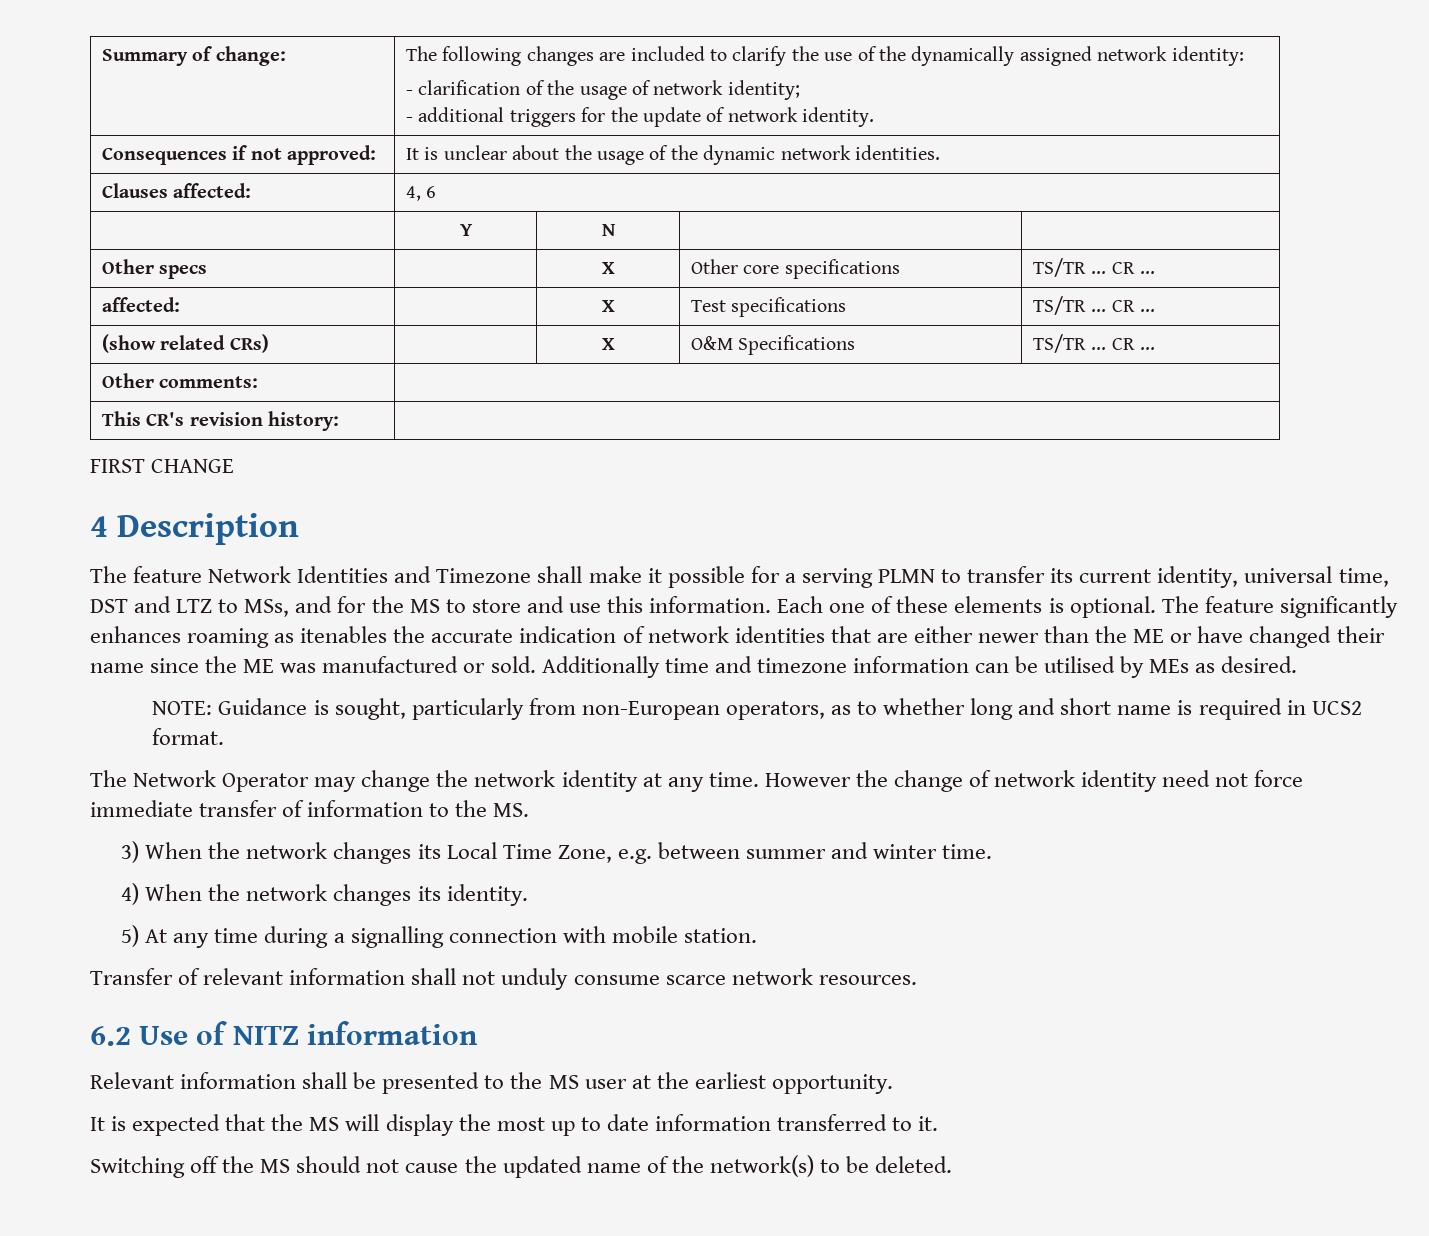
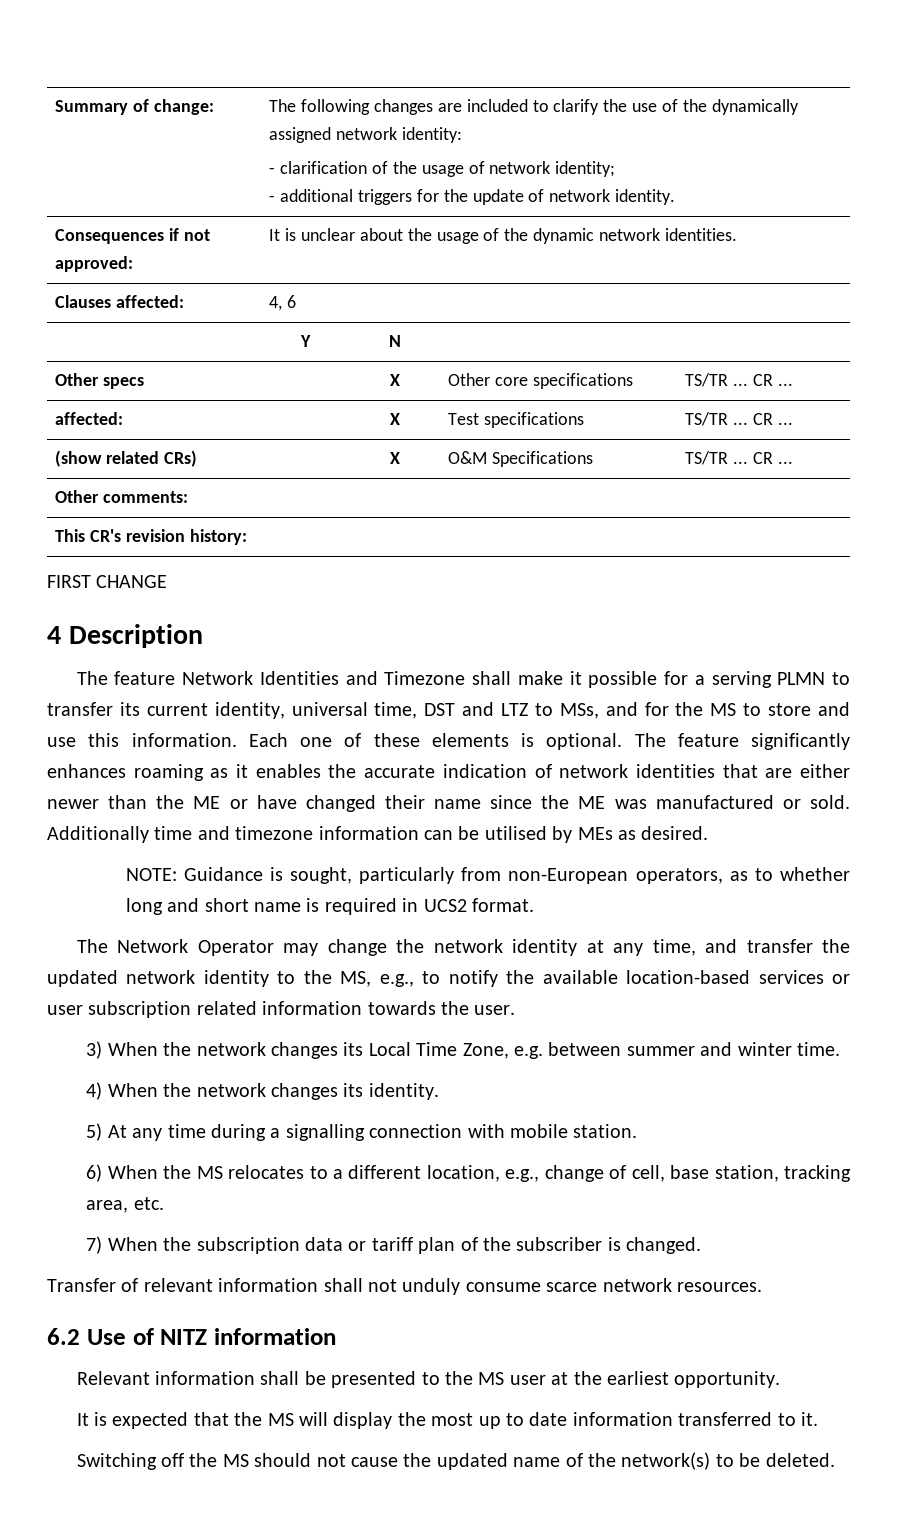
[300,626,388,643] itenables -> [236,764,321,778] it enables
[708,770,1304,792] [90,800,530,817] time. However the change of network identity need not force immediate transfer of information to the MS. -> [652,939,851,956] [47,970,850,987] [47,1001,516,1018] time, and transfer the updated network identity to the MS, e.g., to notify the available location-based services or user subscription related information towards the user.
(757, 935) none -> [86,1164,851,1182] [86,1197,164,1213] [86,1236,702,1254] // 6) When the MS relocates to a different location, e.g., change of cell, base station, tracking area, etc. // 7) When the subscription data or tariff plan of the subscriber is changed.

